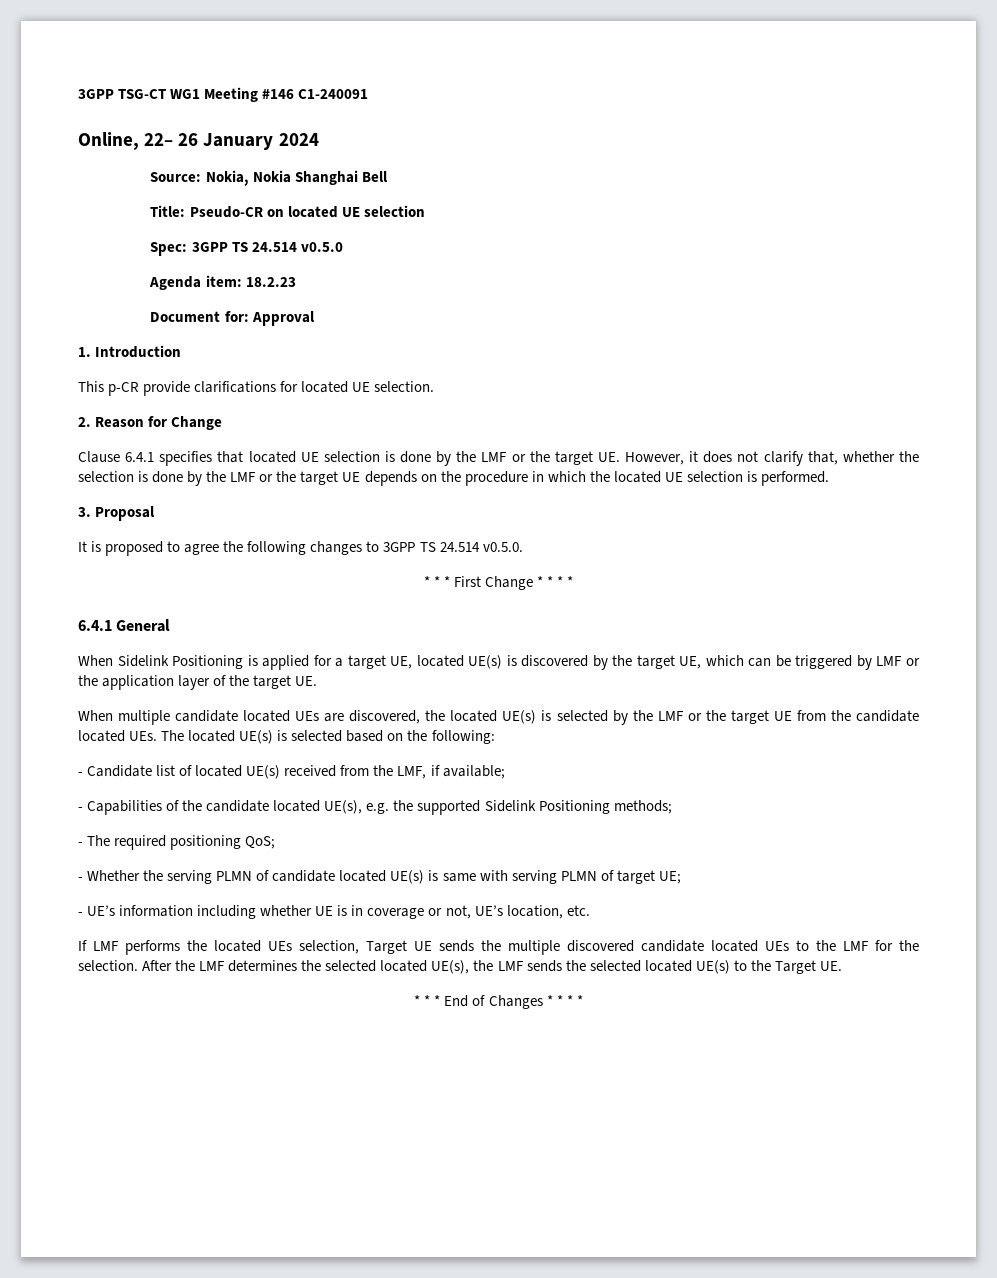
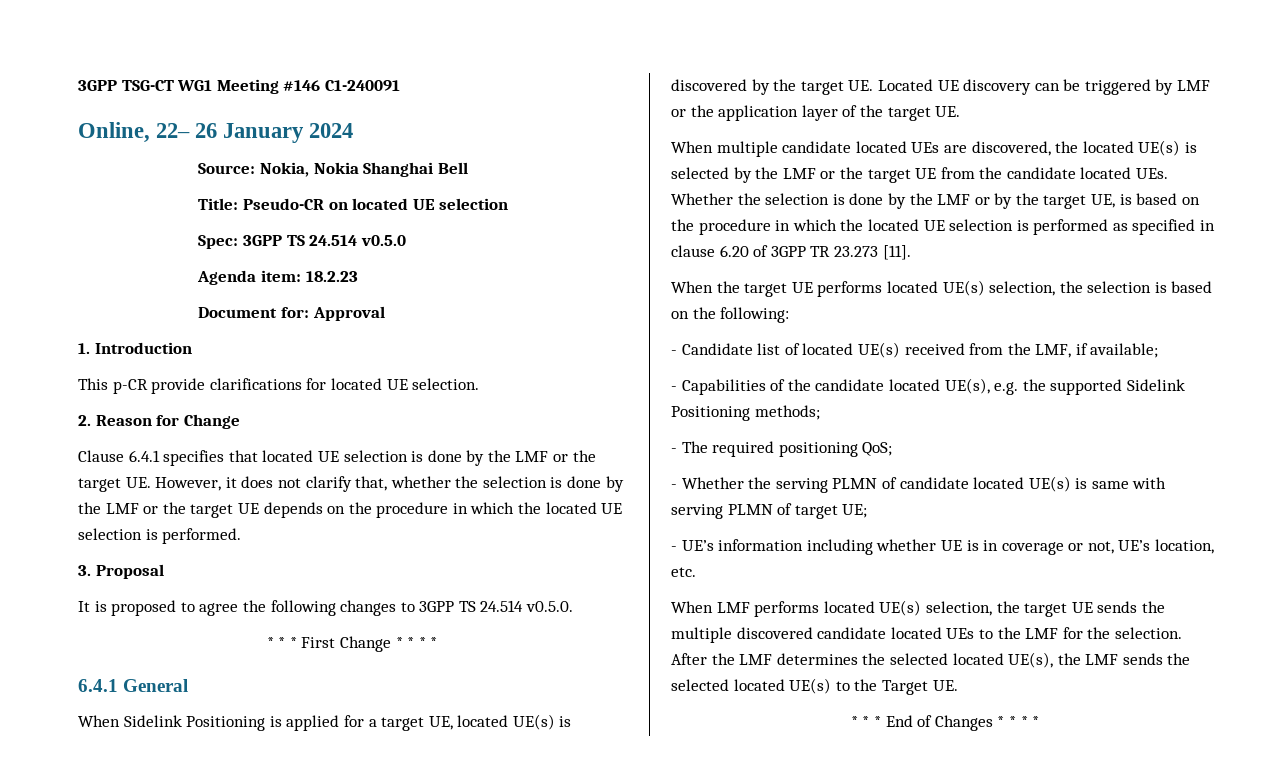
[679,655,744,669] UE, which -> [848,79,1032,95] UE. Located UE discovery
[161,730,343,744] The located UE(s) is selected -> [671,193,1200,209] [671,219,1216,235] [671,245,911,260] [671,280,1167,297] Whether the selection is done by the LMF or by the target UE, is based on the procedure in which the located UE selection is performed as specified in clause 6.20 of 3GPP TR 23.273 [11]. // When the target UE performs located UE(s) selection, the selection is
[78,940,87,951] If -> [671,601,713,613] When
[187,940,407,954] the located UEs selection, Target -> [823,600,1068,617] located UE(s) selection, the target

